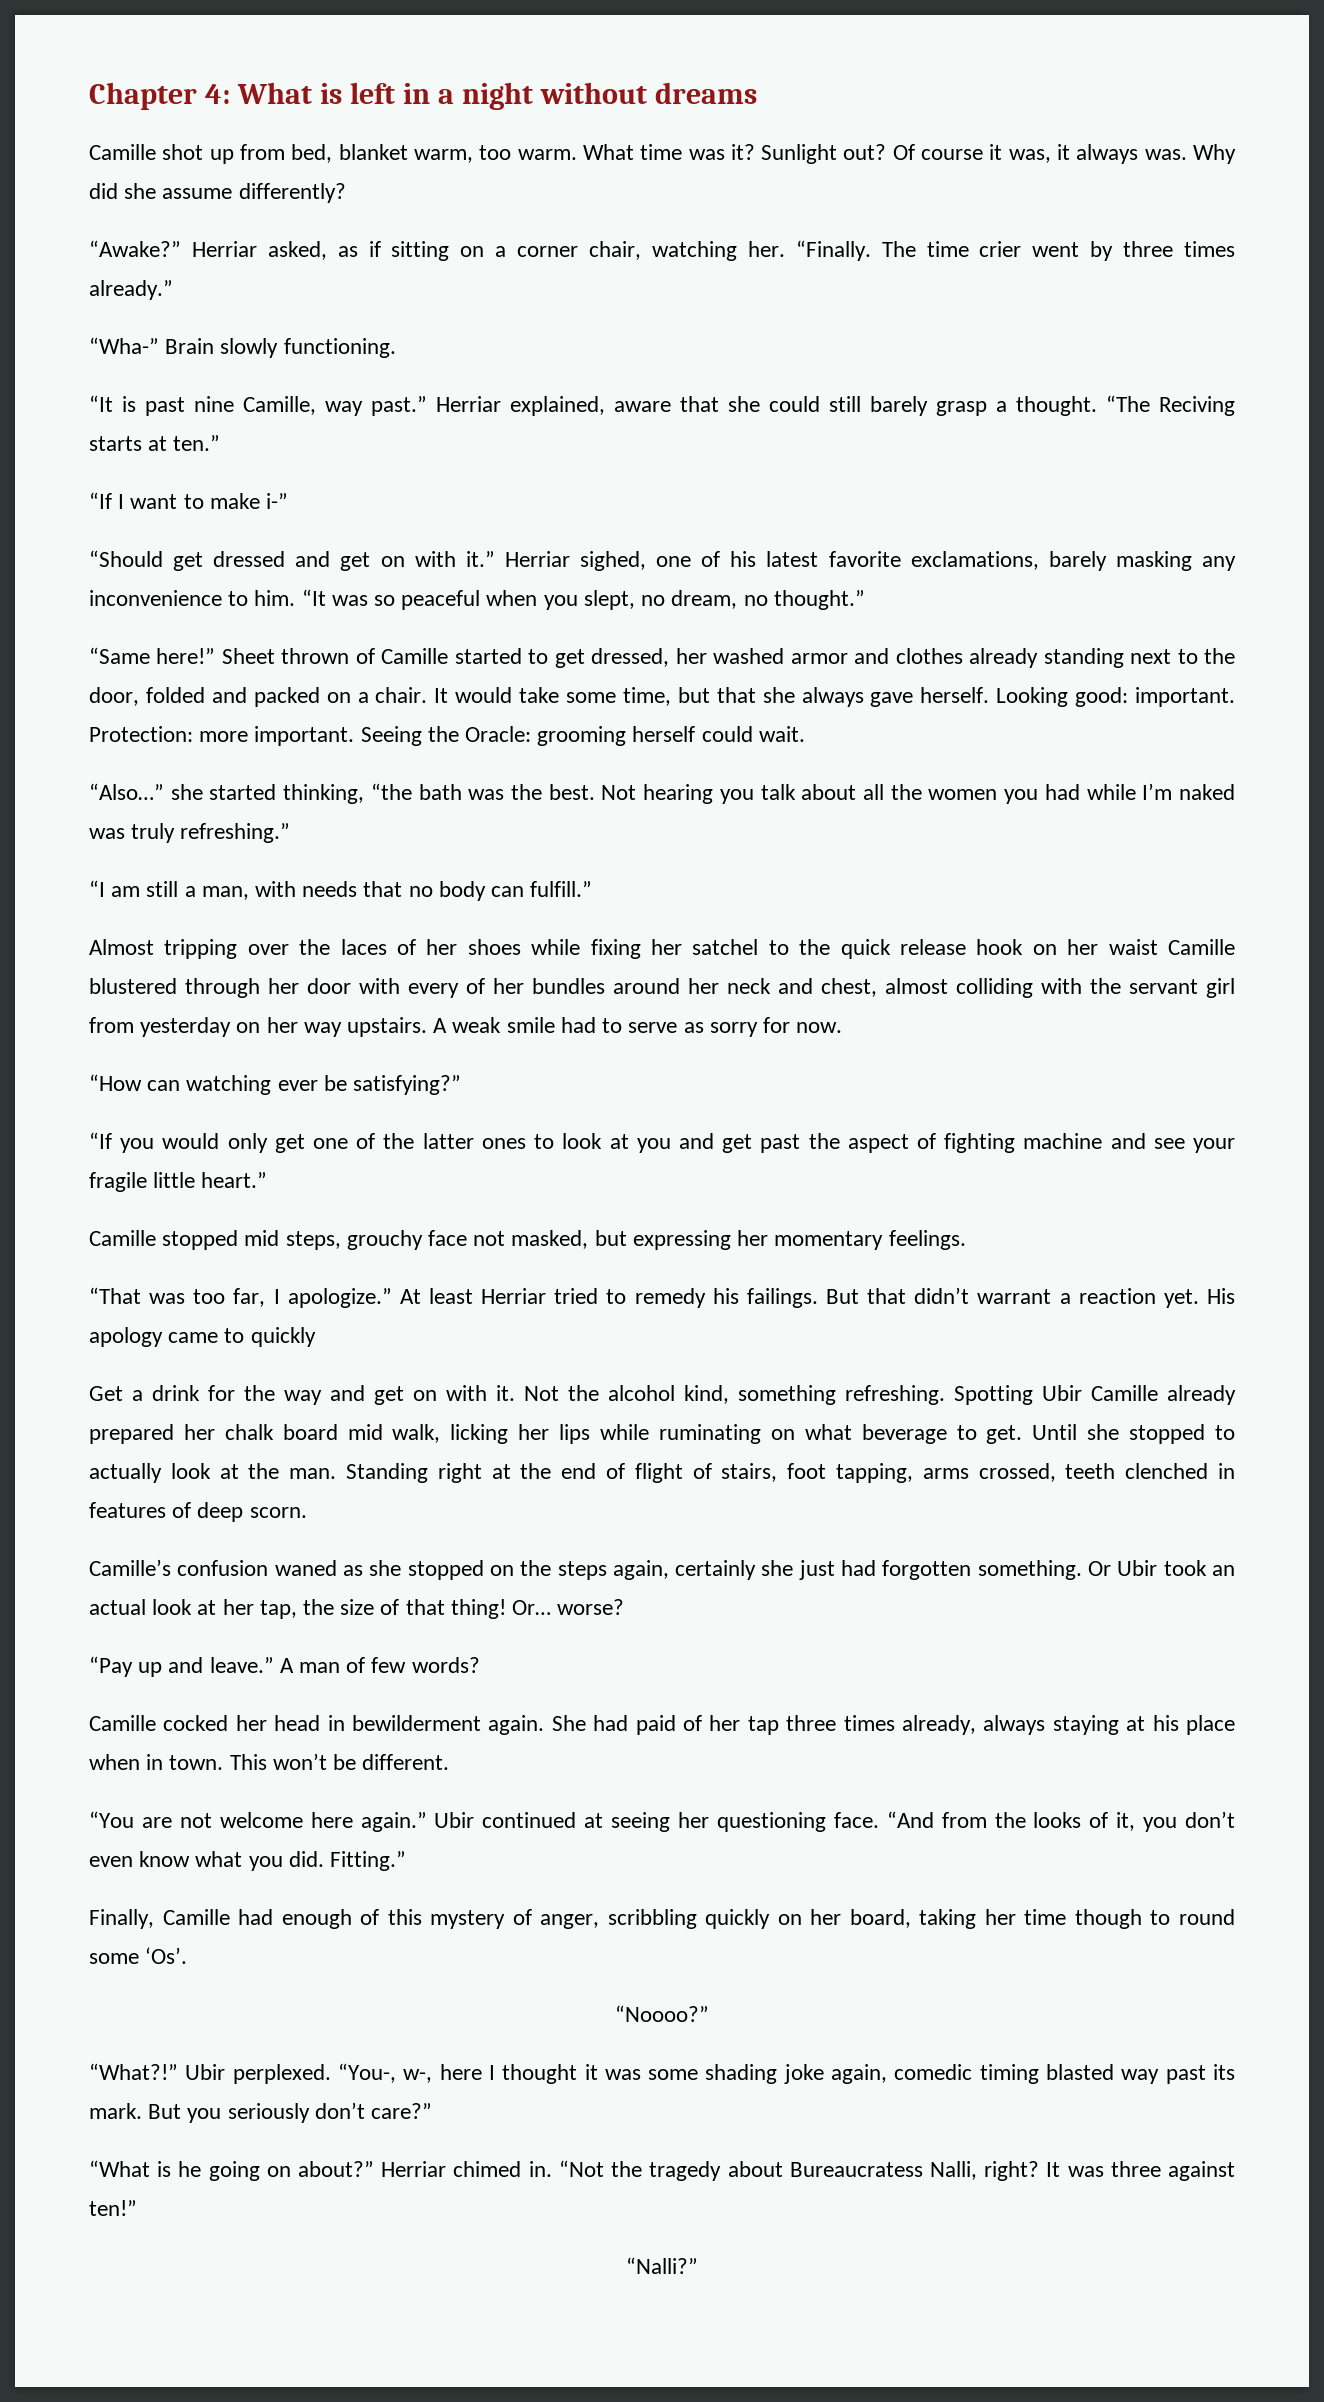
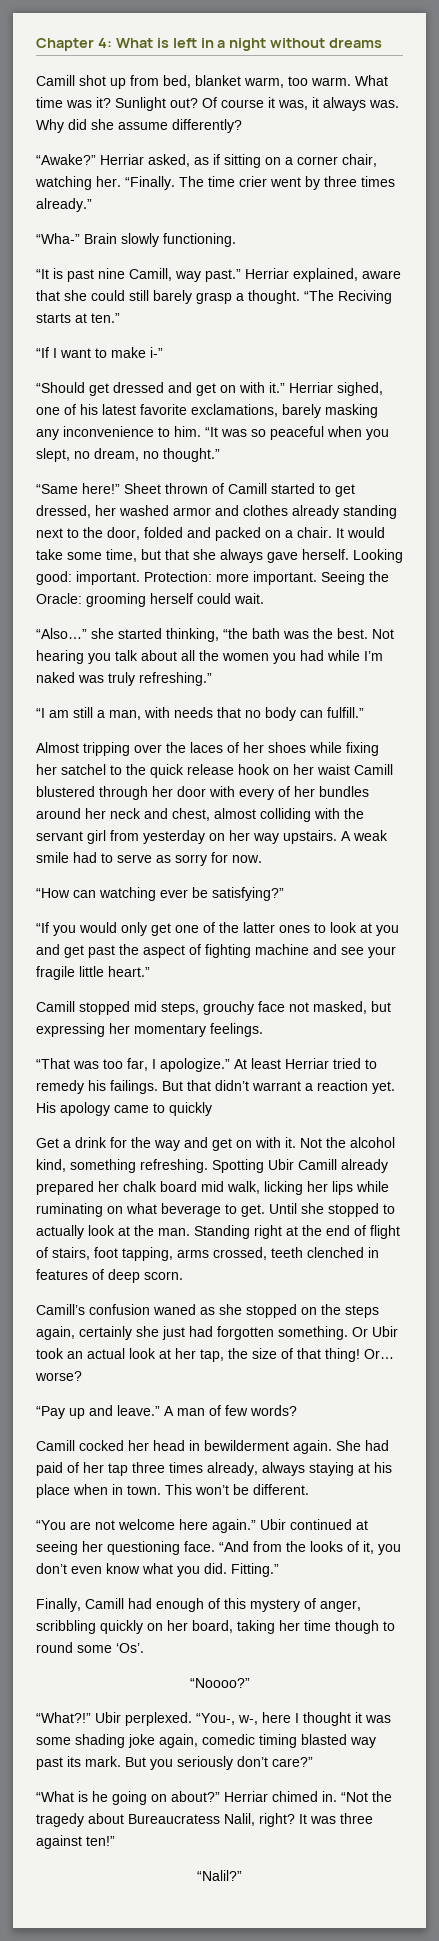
[89,144,156,160] Camille -> [36,75,75,86] Camill
[243,396,316,415] Camille, -> [129,268,172,281] Camill,
[381,648,449,664] Camille -> [228,483,267,494] Camill
[1167,939,1235,955] Camille -> [354,764,393,775] Camill
[89,1230,156,1246] Camille -> [36,1001,75,1012] Camill
[1091,1385,1158,1401] Camille -> [298,1159,337,1170] Camill
[89,1559,171,1576] Camille’s -> [36,1304,85,1315] Camill’s
[89,1715,156,1731] Camille -> [36,1440,75,1451] Camill
[162,1909,230,1925] Camille -> [85,1598,124,1609] Camill
[929,2161,977,2180] Nalli, -> [224,1813,255,1826] Nalil,
[626,2257,698,2274] “Nalli?” -> [197,1870,242,1881] “Nalil?”

